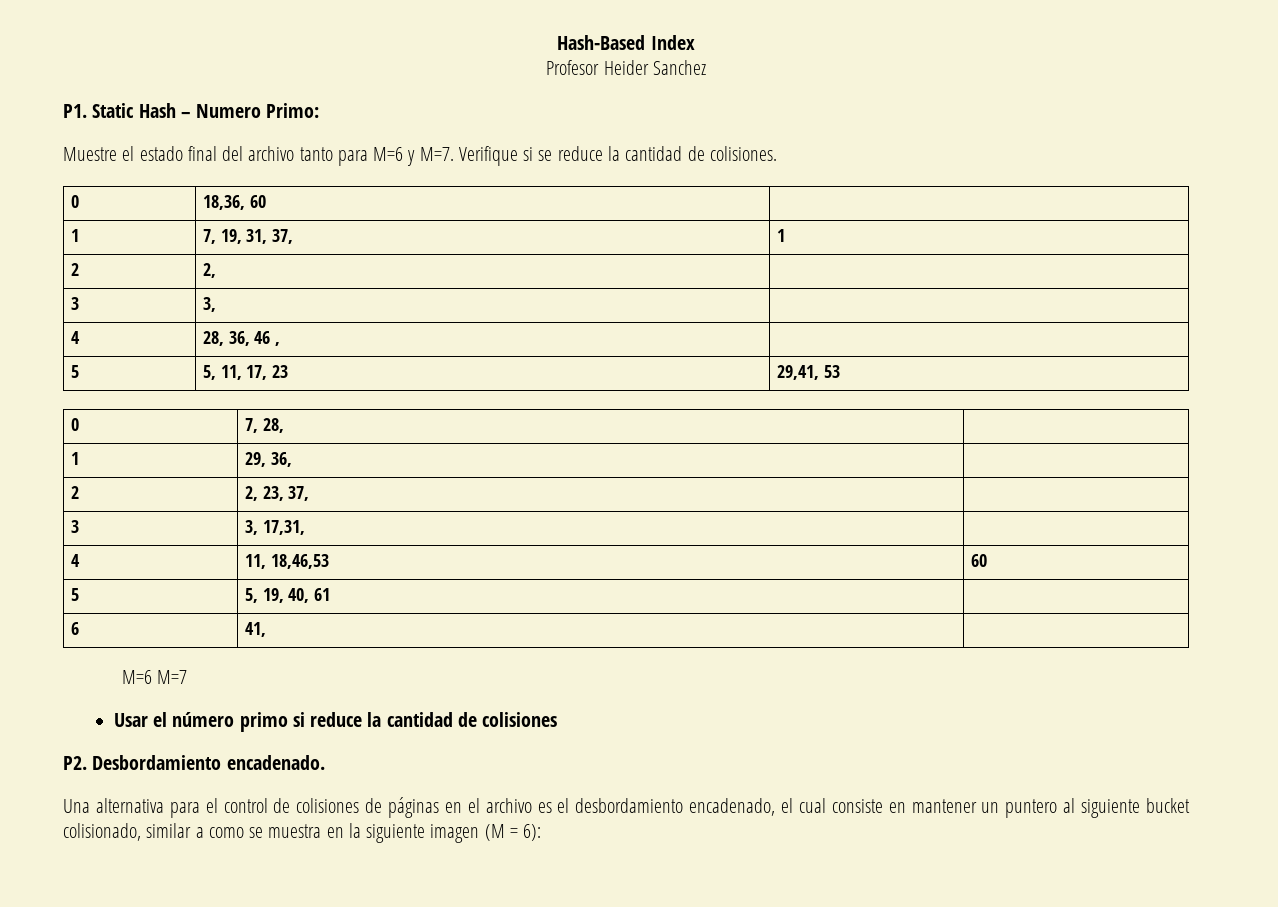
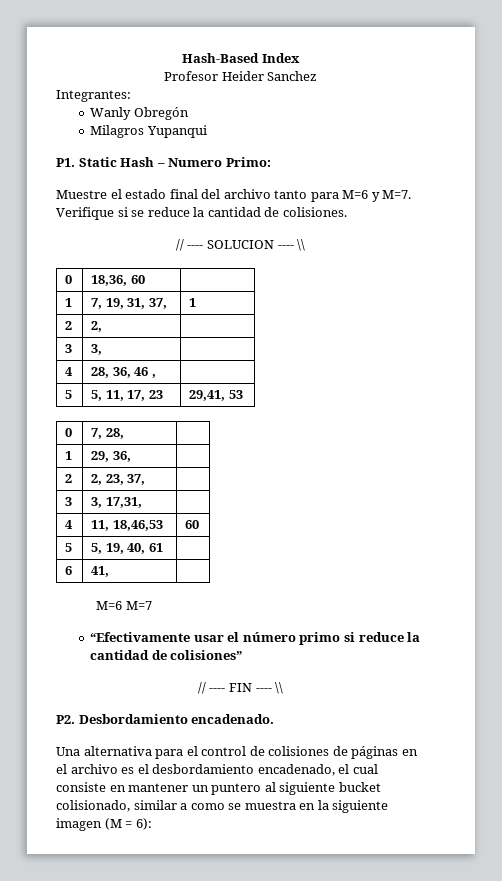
(706, 67) none -> [56,90,131,102] [90,107,189,120] [90,125,207,138] // Integrantes: // Wanly Obregón // Milagros Yupanqui
(777, 153) none -> [175,239,306,251] // // ---- SOLUCION ---- \\
[113,713,148,727] Usar -> [90,632,224,642] “Efectivamente usar
[482,712,558,727] colisiones -> [170,650,243,660] [197,682,284,694] colisiones” // // ---- FIN ---- \\

